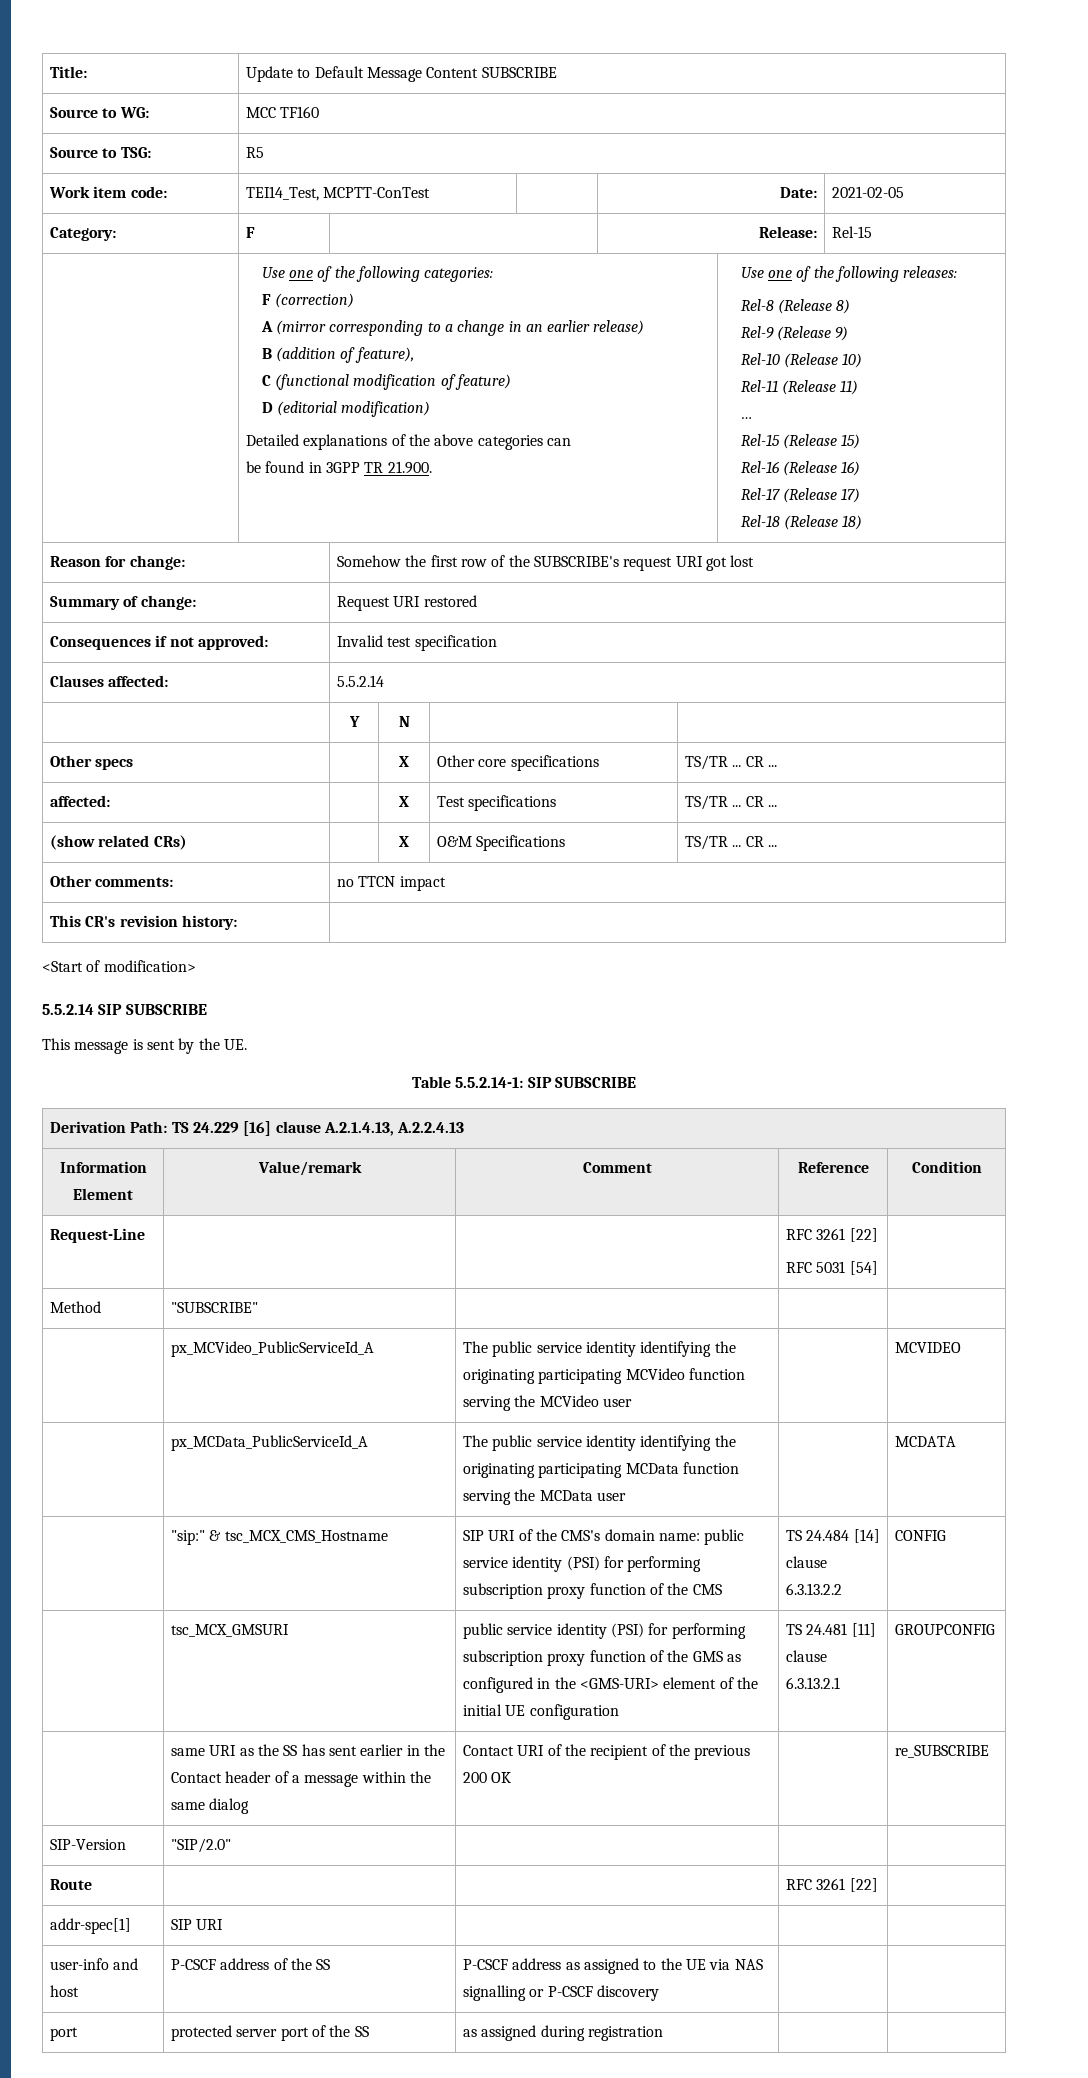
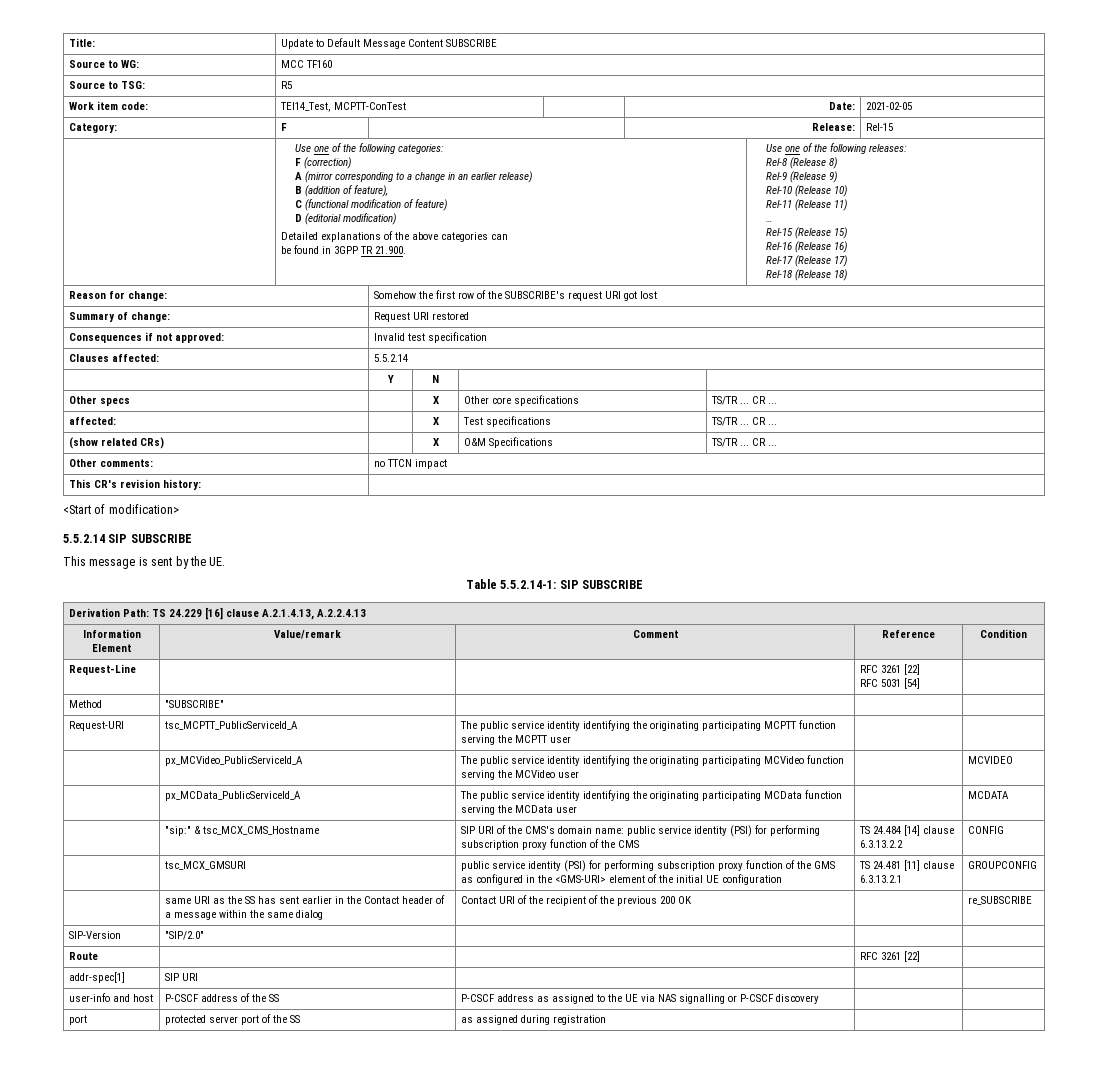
(259, 1307) none -> [69,721,125,731] [165,721,299,730] [460,720,837,731] [461,735,572,745] // Request-URI | tsc_MCPTT_PublicServiceId_A | The public service identity identifying the originating participating MCPTT function serving the MCPTT user | |

